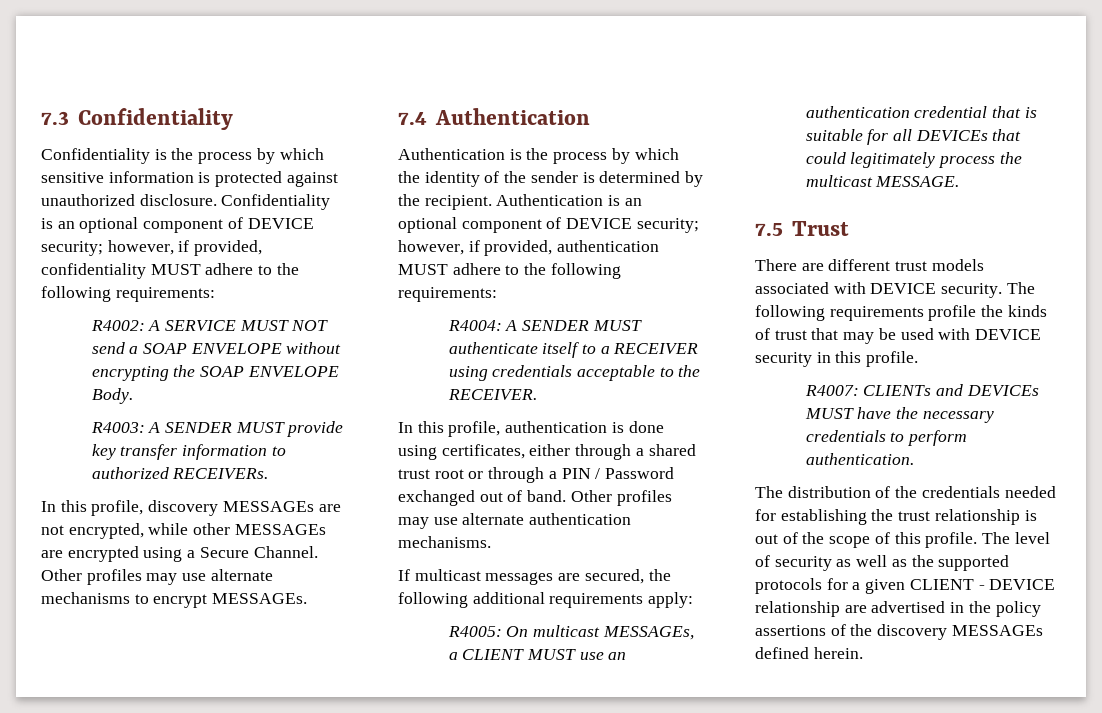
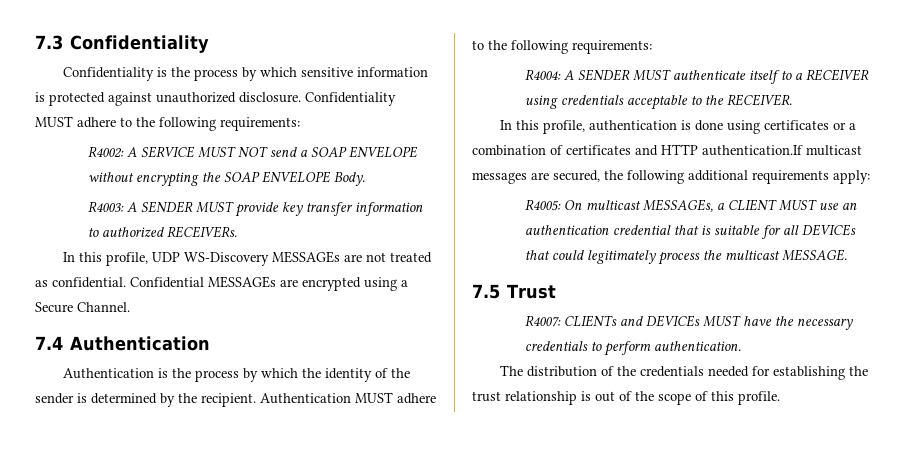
[41,217,314,233] [41,240,263,256] [41,263,146,279] is an optional component of DEVICE security; however, if provided, confidentiality -> (396, 99) none
[148,500,219,516] discovery -> [152,252,270,266] UDP WS-Discovery
[68,523,231,539] encrypted, while other -> [390,252,433,263] [35,277,204,288] treated as confidential. Confidential
[41,569,273,585] [41,592,308,608] Other profiles may use alternate mechanisms to encrypt MESSAGEs. -> (130, 307) none
[608,195,642,206] [398,217,699,233] [398,240,660,256] is an optional component of DEVICE security; however, if provided, authentication -> (351, 398) none
[441,444,696,460] [398,467,675,483] [398,490,672,506] [398,513,632,529] [398,536,491,548] [398,569,410,581] certificates, either through a shared trust root or through a PIN / Password exchanged out of band. Other profiles may use alternate authentication mechanisms. // If -> [764,120,857,130] [472,144,803,156] certificates or a combination of certificates and HTTP authentication.If
[755,259,984,271] [755,282,1035,298] [755,305,1047,321] [755,328,1042,344] [755,351,919,367] // There are different trust models associated with DEVICE security. The following requirements profile the kinds of trust that may be used with DEVICE security in this profile. -> (557, 291) none
[982,532,1050,544] [755,555,1010,571] [755,578,1056,594] [755,601,1041,617] [755,624,1043,640] [755,647,863,659] The level of security as well as the supported protocols for a given CLIENT - DEVICE relationship are advertised in the policy assertions of the discovery MESSAGEs defined herein. -> (780, 398) none

